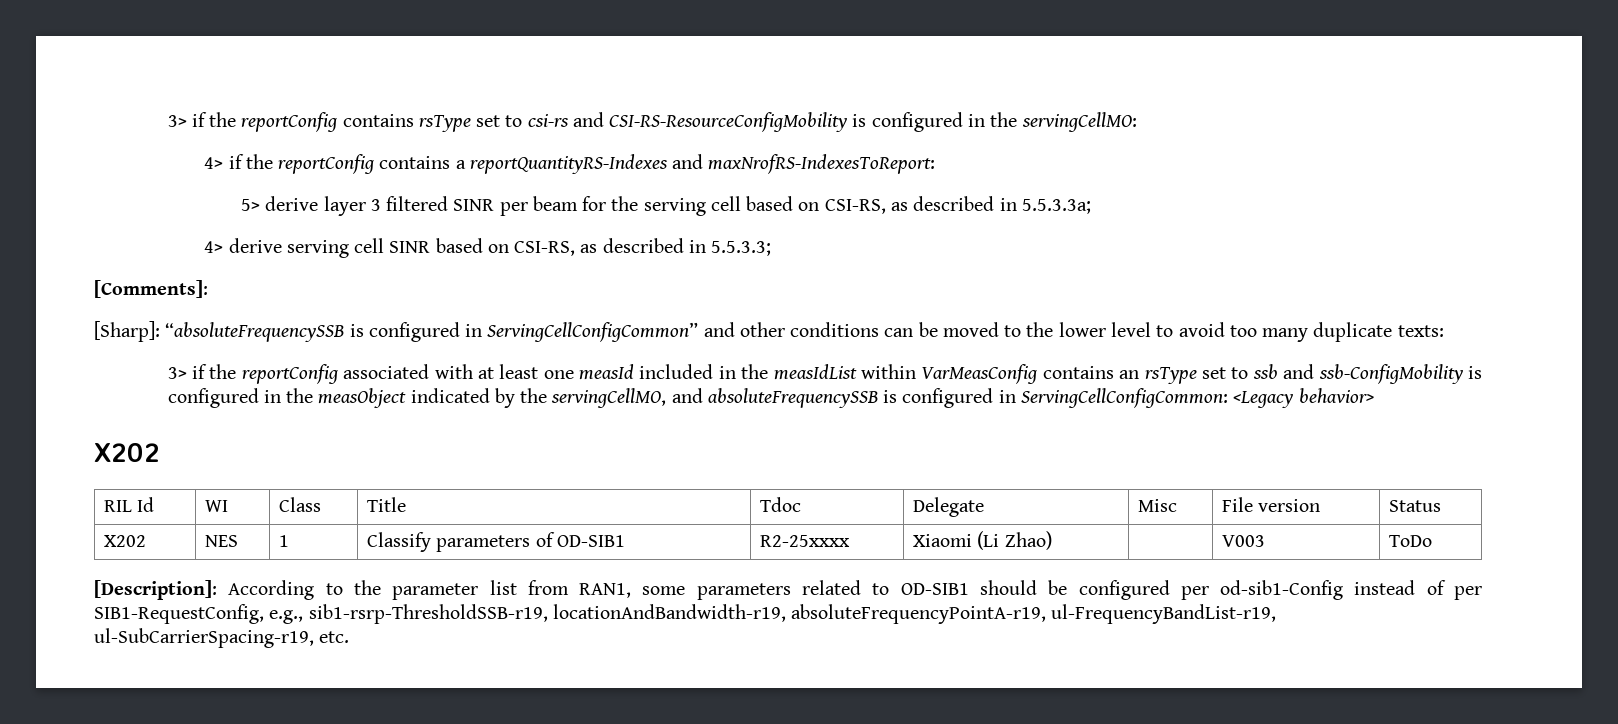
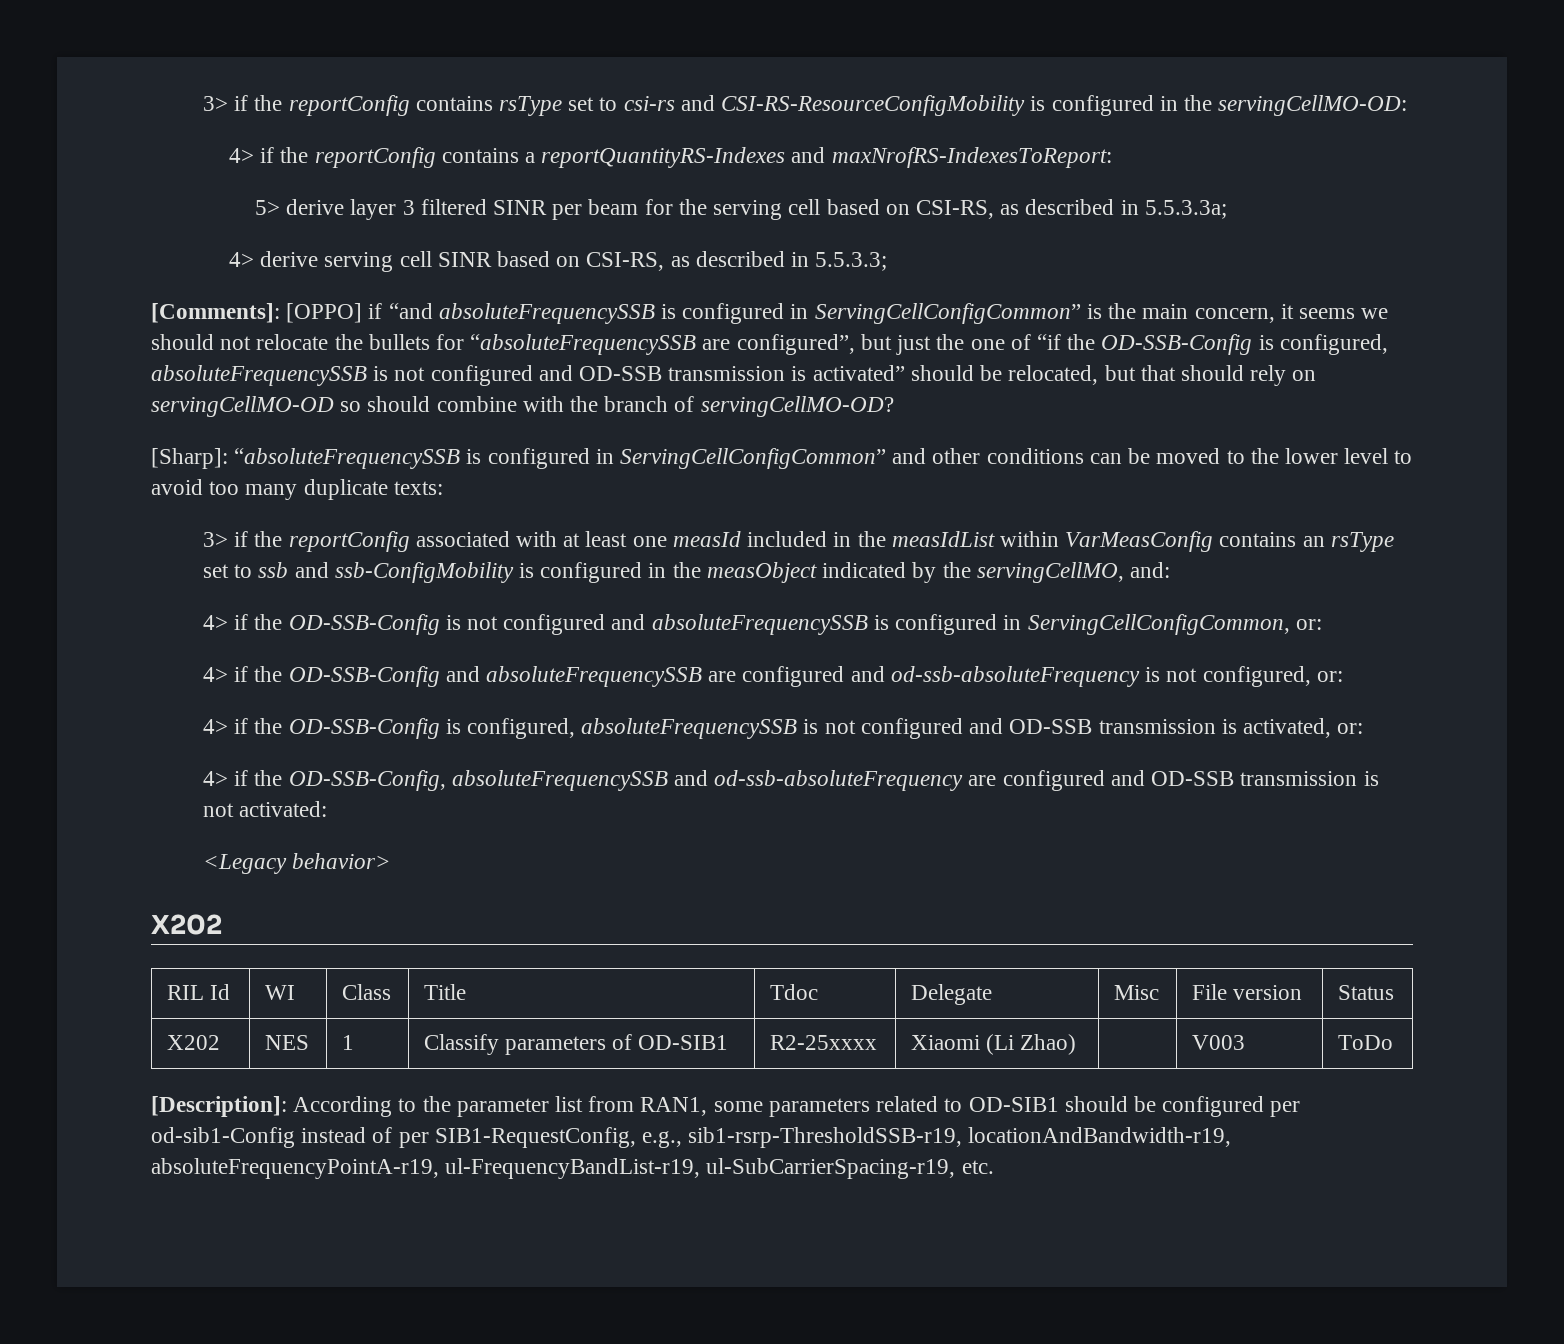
[1021,112,1137,132] servingCellMO: -> [1218,95,1408,116] servingCellMO-OD:
(208, 289) none -> [286,303,1389,324] [151,334,1388,355] [151,365,1317,386] [151,396,894,417] [OPPO] if “and absoluteFrequencySSB is configured in ServingCellConfigCommon” is the main concern, it seems we should not relocate the bullets for “absoluteFrequencySSB are configured”, but just the one of “if the OD-SSB-Config is configured, absoluteFrequencySSB is not configured and OD-SSB transmission is activated” should be relocated, but that should rely on servingCellMO-OD so should combine with the branch of servingCellMO-OD?
(667, 398) none -> [1129,562,1170,578] [202,614,606,635] and: // 4> if the OD-SSB-Config is not configured
[1020,388,1228,408] ServingCellConfigCommon: -> [1027,614,1322,635] [202,666,1343,687] [202,718,1364,739] [202,770,1379,791] [202,801,328,817] ServingCellConfigCommon, or: // 4> if the OD-SSB-Config and absoluteFrequencySSB are configured and od-ssb-absoluteFrequency is not configured, or: // 4> if the OD-SSB-Config is configured, absoluteFrequencySSB is not configured and OD-SSB transmission is activated, or: // 4> if the OD-SSB-Config, absoluteFrequencySSB and od-ssb-absoluteFrequency are configured and OD-SSB transmission is not activated: //

